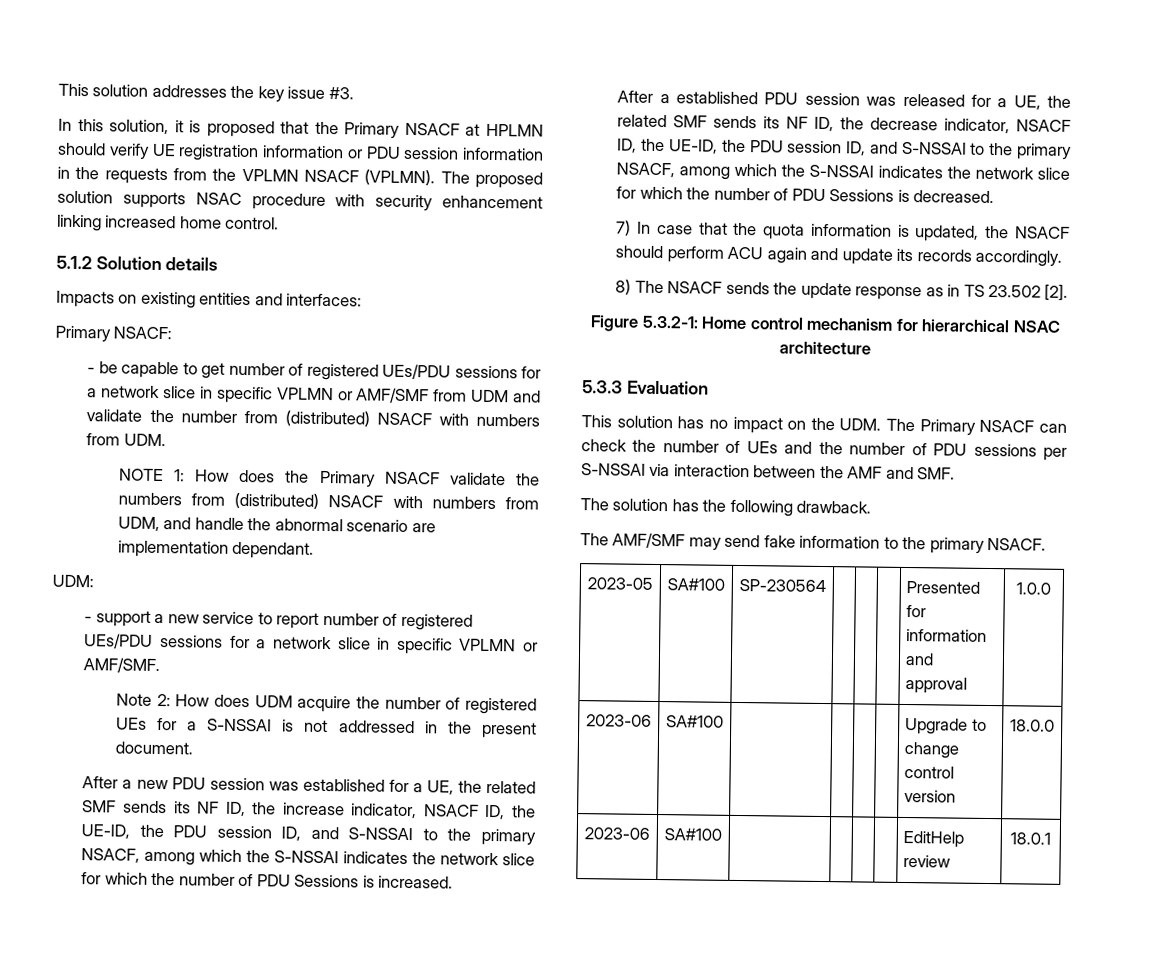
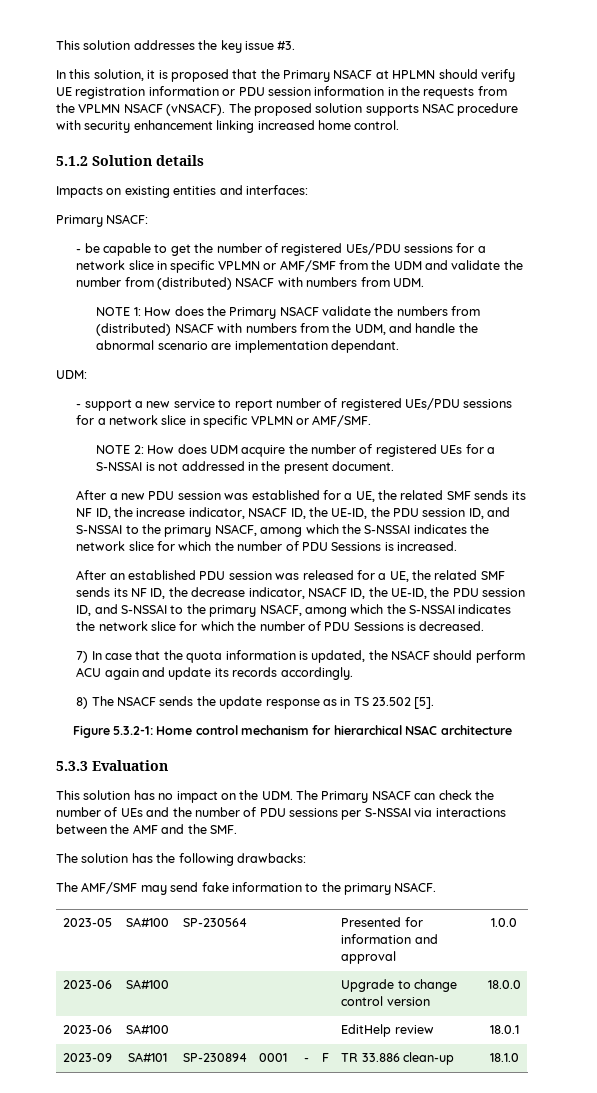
[364,169,436,186] (VPLMN). -> [166,103,226,116] (vNSACF).
(226, 370) none -> [194,243,214,253] the
(468, 395) none -> [371,260,391,270] the
(539, 503) none -> [332,323,352,333] the
[115,693,152,706] Note -> [96,445,131,454] NOTE
[659,93,670,104] a -> [109,573,125,580] an
[1044,284,1069,301] [2]. -> [414,697,435,709] [5].
[673,464,750,478] interaction -> [435,808,506,817] interactions
(914, 473) none -> [187,824,207,834] the
[796,500,872,514] drawback. -> [236,853,306,863] drawbacks:
(1051, 838) none -> [63,1053,112,1062] [127,1052,167,1062] [182,1053,247,1062] [259,1053,288,1062] [303,1058,309,1062] [321,1053,329,1062] [341,1052,455,1065] [489,1053,519,1062] // 2023-09 | SA#101 | SP-230894 | 0001 | - | F | TR 33.886 clean-up | 18.1.0

